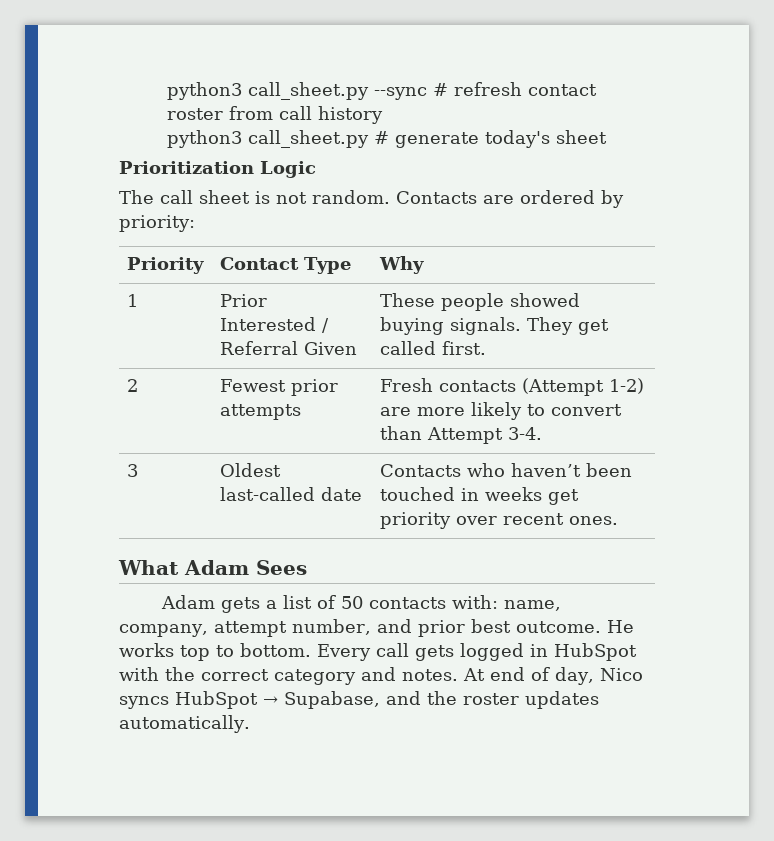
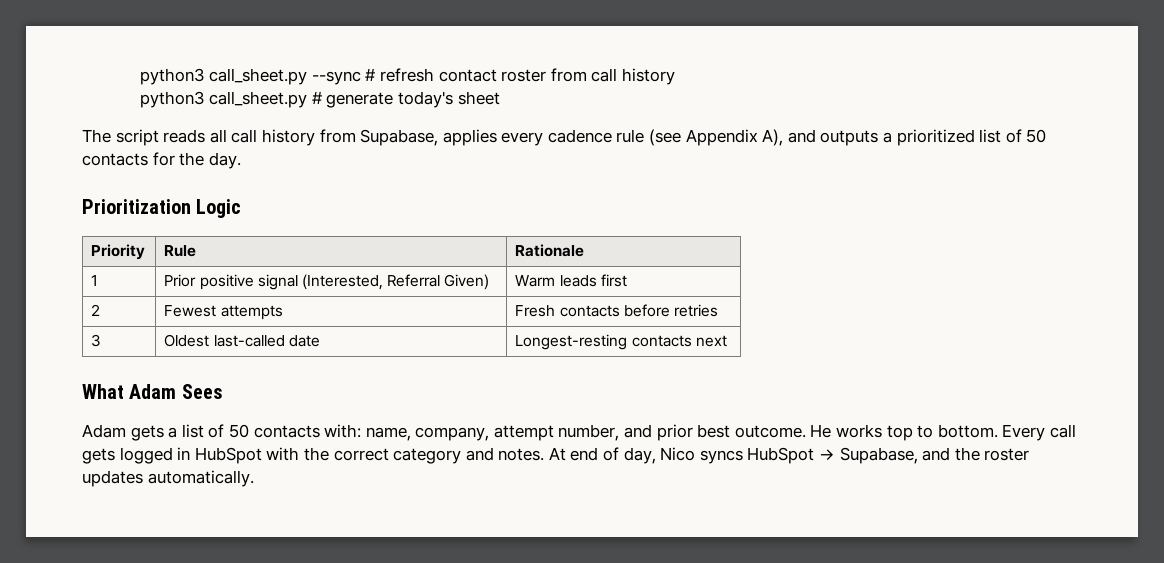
[119,161,316,178] [119,190,624,208] [119,215,195,232] [127,257,205,274] [220,257,352,274] [379,256,425,274] [127,294,139,307] [220,294,268,307] [220,317,330,333] [220,341,358,355] [380,293,581,311] [380,317,610,335] [380,341,487,355] Prioritization Logic // The call sheet is not random. Contacts are ordered by priority: // Priority | Contact Type | Why // 1 | Prior Interested / Referral Given | These people showed buying signals. They get called first. -> [82,129,1047,146] [82,152,241,169] [82,199,242,218] [91,244,146,260] [164,245,197,257] [515,244,585,257] [91,275,99,286] [164,274,490,290] [515,274,627,287] The script reads all call history from Supabase, applies every cadence rule (see Appendix A), and outputs a prioritized list of 50 contacts for the day. // Prioritization Logic // Priority | Rule | Rationale // 1 | Prior positive signal (Interested, Referral Given) | Warm leads first
[291,379,339,396] prior -> (217, 311) none
[522,378,645,396] [380,402,623,420] [380,426,543,444] [127,464,139,477] [220,463,282,477] [220,487,363,501] [380,463,633,477] [380,487,580,505] [380,512,619,529] (Attempt 1-2) are more likely to convert than Attempt 3-4. // 3 | Oldest last-called date | Contacts who haven’t been touched in weeks get priority over recent ones. -> [623,304,718,317] [91,334,102,347] [164,334,320,347] [515,334,727,350] before retries // 3 | Oldest last-called date | Longest-resting contacts next

